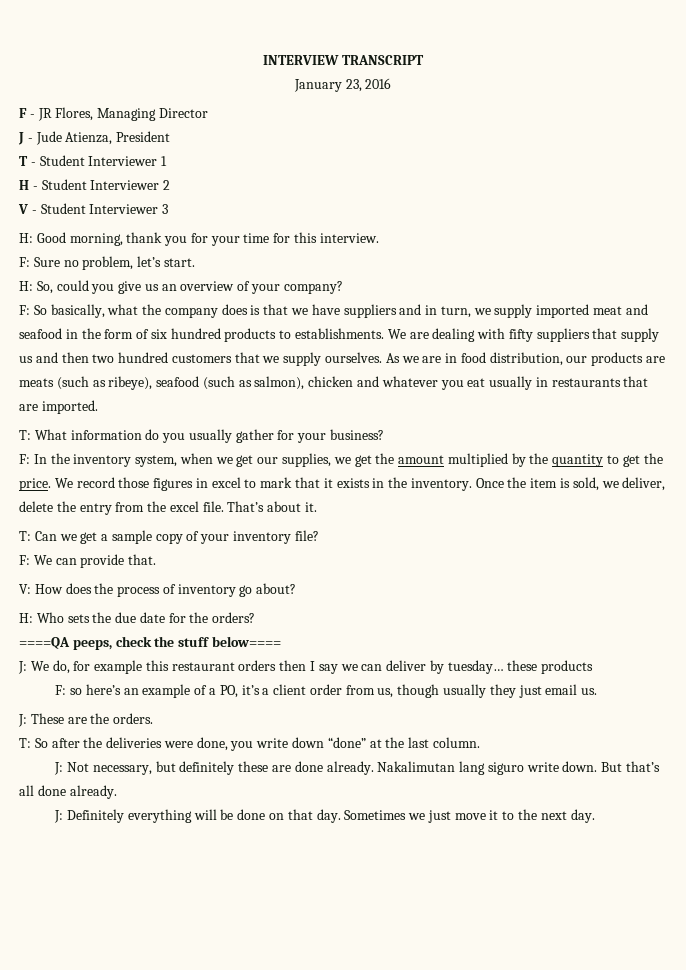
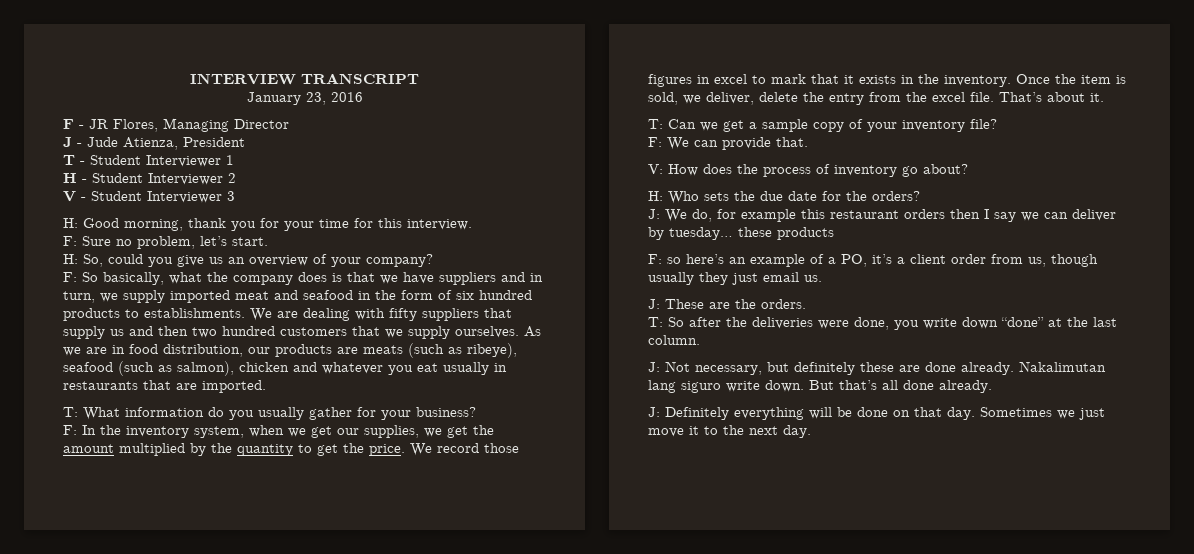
[19,636,281,650] // ====QA peeps, check the stuff below==== -> (920, 196) none

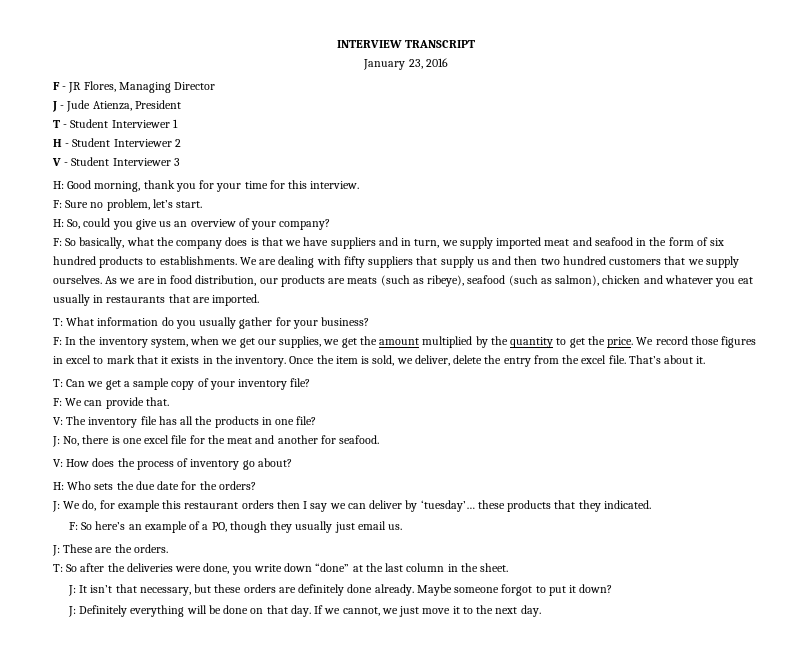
(808, 142) none -> [53,416,317,428] [52,435,380,447] // V: The inventory file has all the products in one file? // J: No, there is one excel file for the meat and another for seafood.
[669,227,733,240] tuesday… -> [420,500,475,512] ‘tuesday’…
[648,254,681,264] // F: so -> [554,500,651,512] [68,522,93,530] that they indicated. // F: So
[872,254,1098,267] [648,272,728,285] it’s a client order from us, though usually they -> [229,521,333,533] though they usually
[648,335,700,345] [648,361,1106,375] [648,380,992,393] column. // J: Not necessary, but definitely these are done already. Nakalimutan lang siguro write down. But that’s all done already. -> [406,563,509,572] [67,584,613,596] column in the sheet. // J: It isn’t that necessary, but these orders are definitely done already. Maybe someone forgot to put it down?
[980,407,1052,417] Sometimes -> [314,605,380,616] If we cannot,

